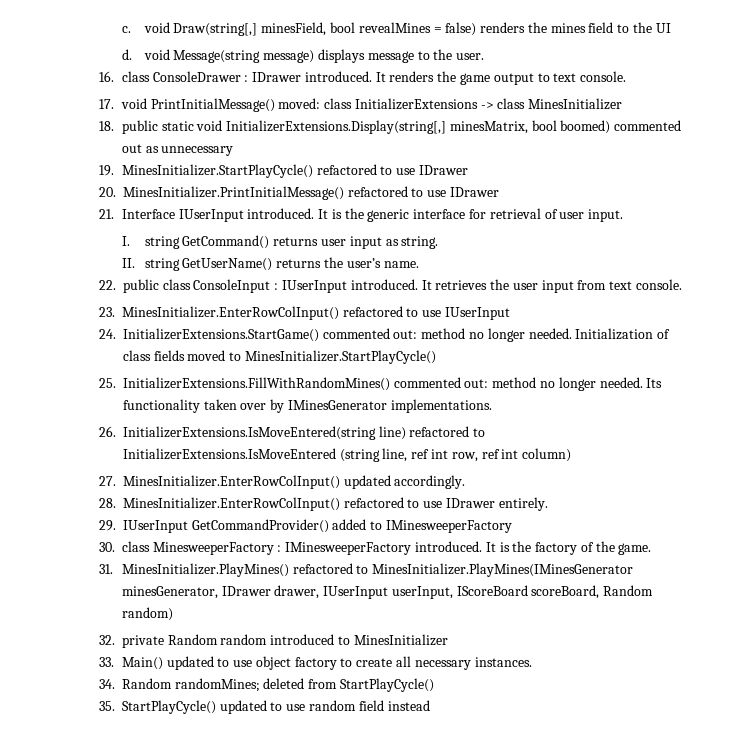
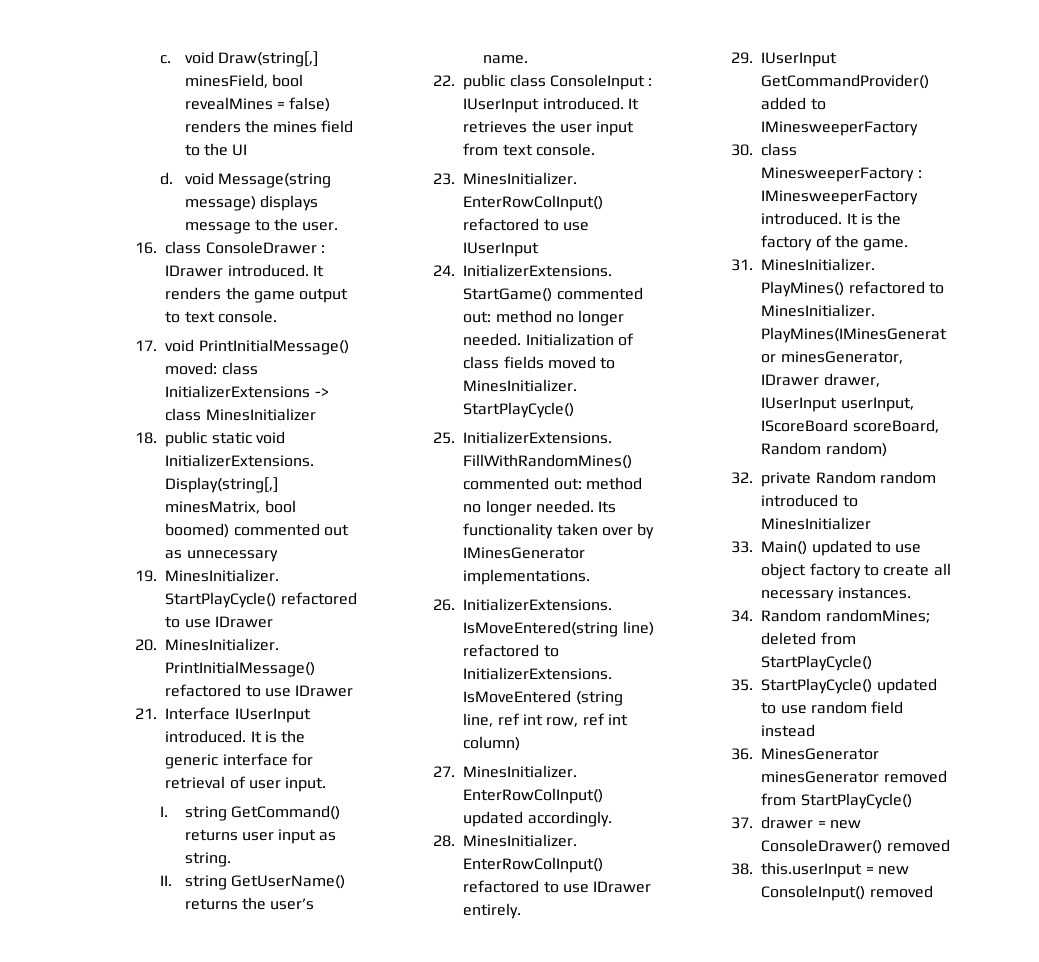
(430, 705) none -> [731,748,880,760] [761,770,947,783] [761,793,912,809] [731,816,861,829] [761,839,950,854] [731,862,909,878] [761,885,933,901] // 36. MinesGenerator minesGenerator removed from StartPlayCycle() // 37. drawer = new ConsoleDrawer() removed // 38. this.userInput = new ConsoleInput() removed

